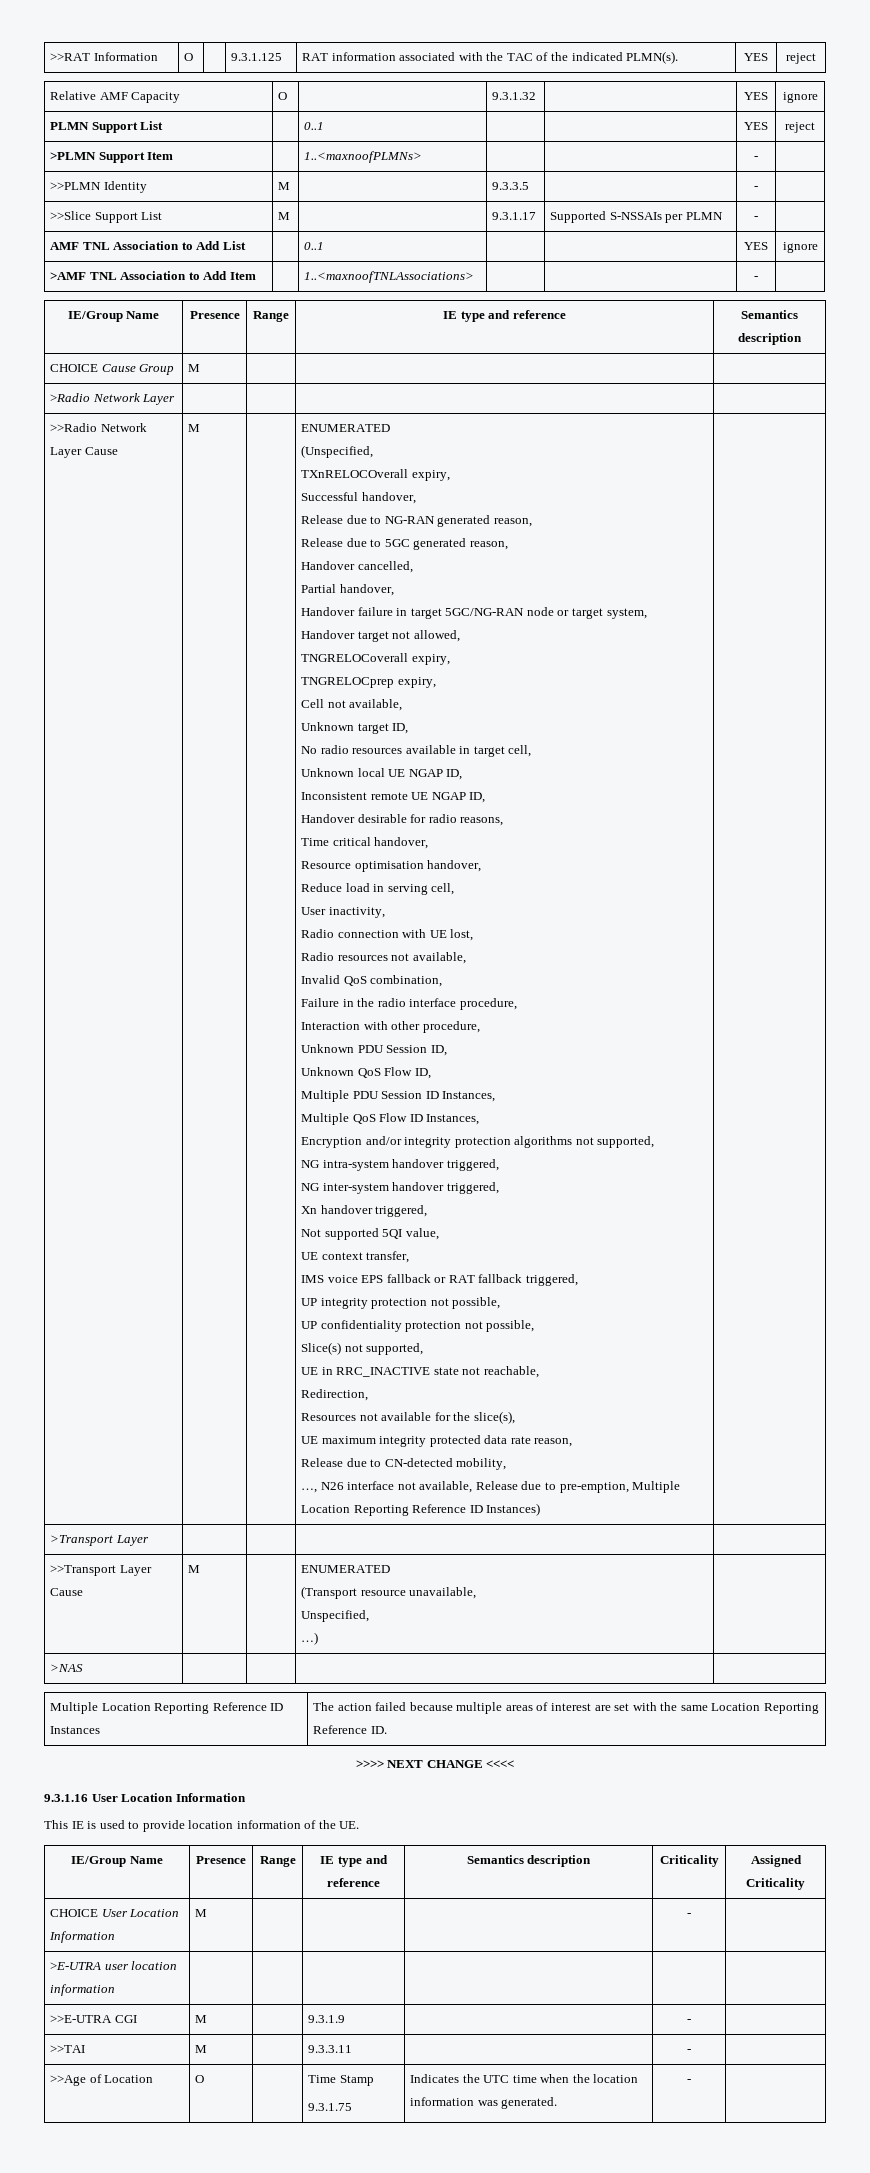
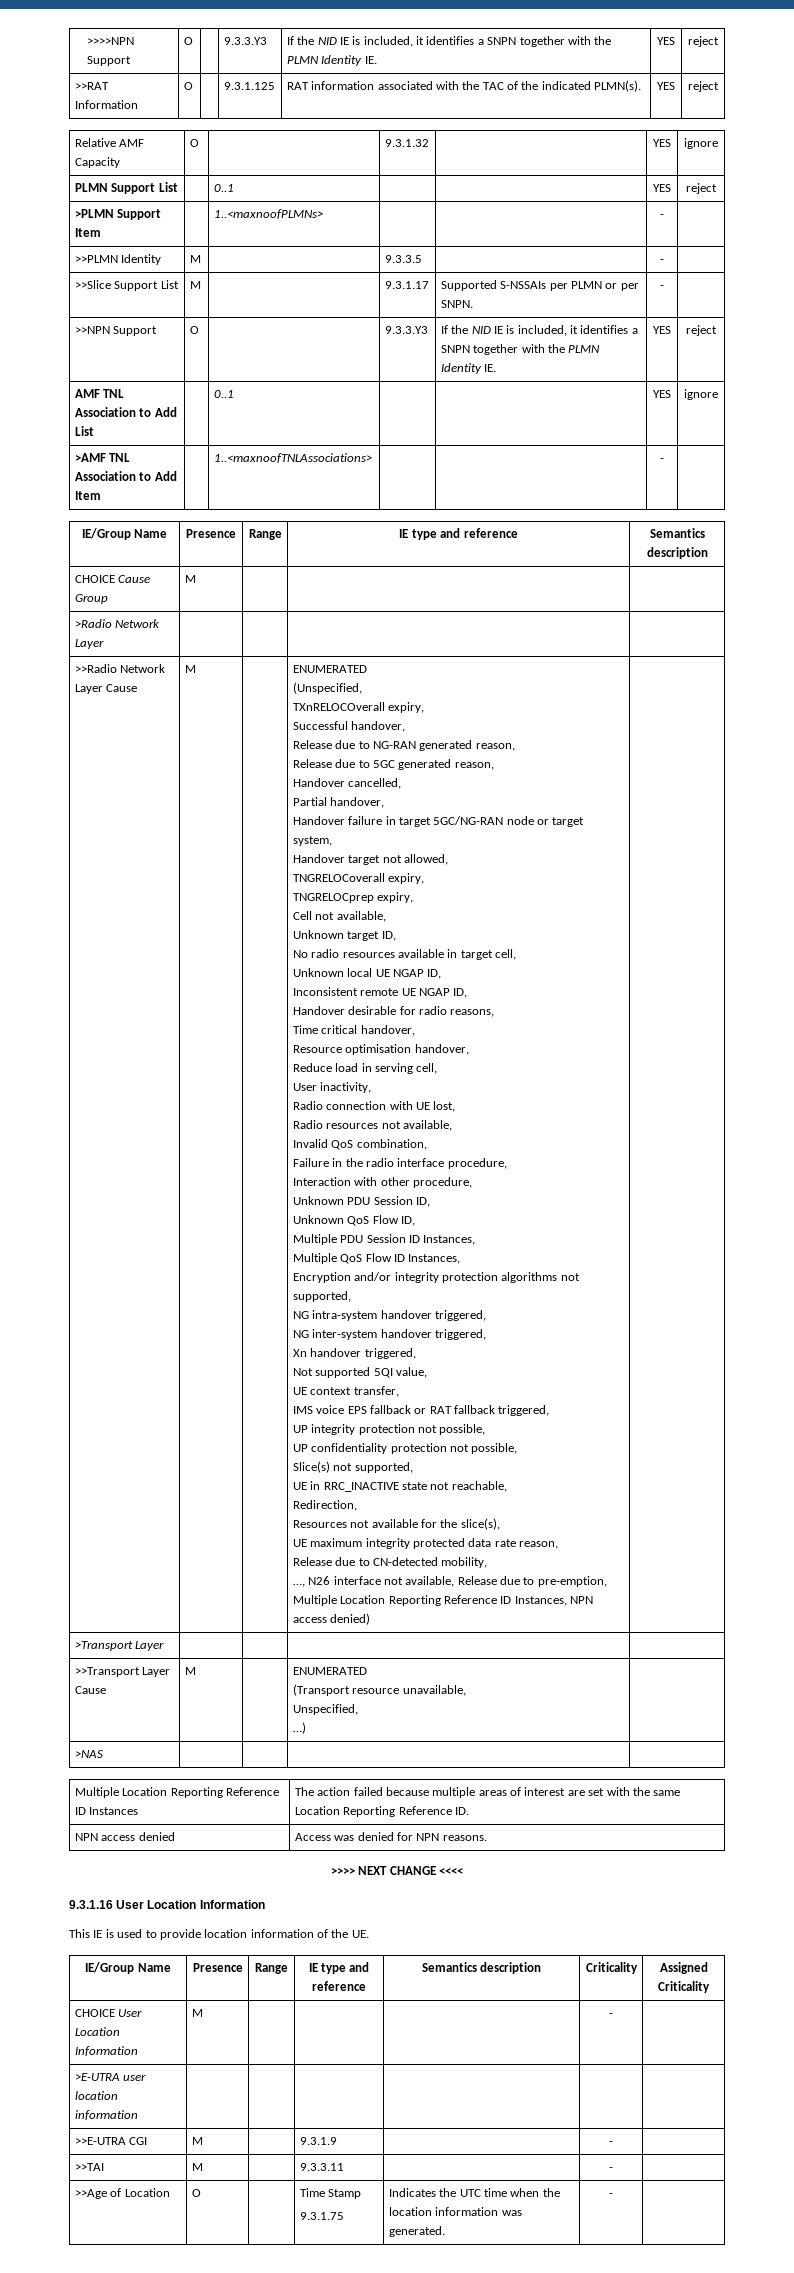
(50, 57) none -> [87,37,135,45] [87,56,132,66] [183,37,193,45] [223,37,267,45] [286,36,612,47] [286,55,377,66] [657,37,675,45] [688,36,719,47] >>>>NPN Support | O | | 9.3.3.Y3 | If the NID IE is included, it identifies a SNPN together with the PLMN Identity IE. | YES | reject //
[754,216,758,220] | - | -> [605,283,639,291] [440,300,473,308] [660,285,664,289] [74,326,158,336] [189,326,199,334] [384,326,428,334] [440,325,638,336] [440,344,601,355] [440,363,497,374] [653,326,671,334] [686,325,717,336] or per SNPN. | - | // >>NPN Support | O | | 9.3.3.Y3 | If the NID IE is included, it identifies a SNPN together with the PLMN Identity IE. | YES | reject
[486,1503,541,1516] Instances) -> [514,1596,594,1606] [292,1613,371,1625] Instances, NPN access denied)
(387, 1730) none -> [74,1832,175,1841] [294,1832,487,1841] // NPN access denied | Access was denied for NPN reasons.

